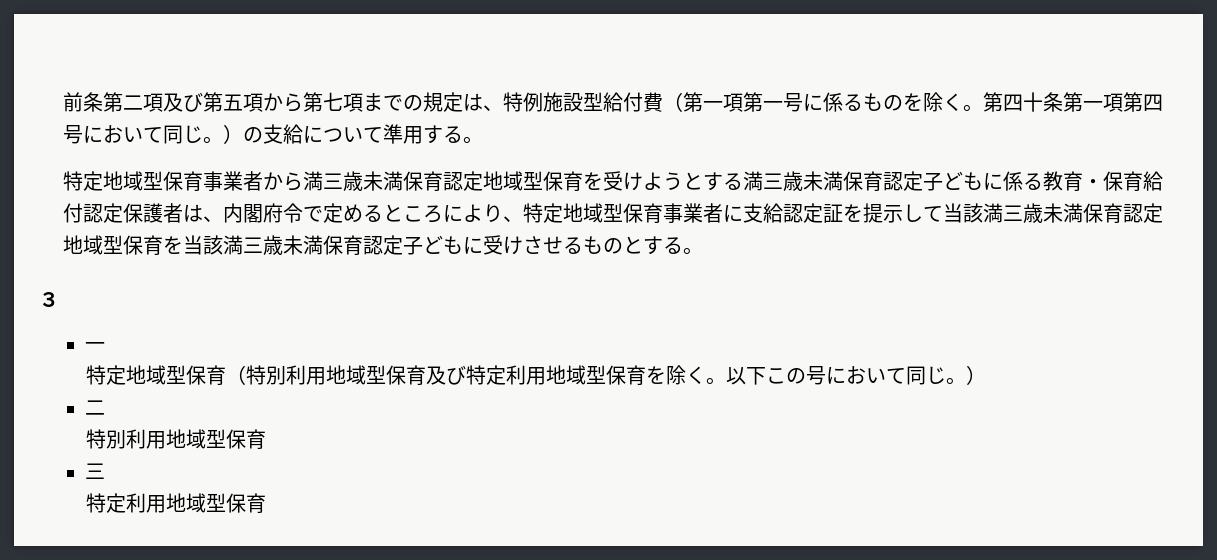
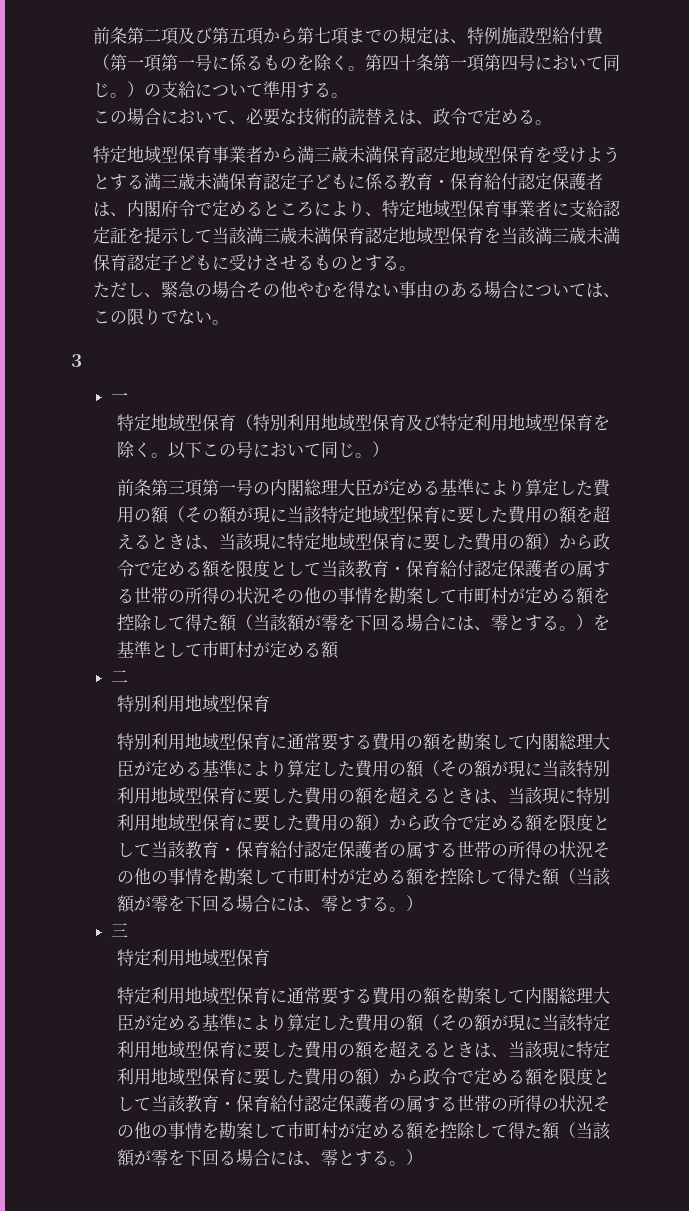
(483, 140) none -> [92,108,552,126] // この場合において、必要な技術的読替えは、政令で定める。
(703, 251) none -> [92,281,620,298] [92,308,229,325] // ただし、緊急の場合その他やむを得ない事由のある場合については、この限りでない。
(987, 375) none -> [117,479,612,497] [117,505,611,524] [117,533,611,551] [117,559,611,578] [117,587,611,605] [117,614,611,632] [117,641,340,659] // 前条第三項第一号の内閣総理大臣が定める基準により算定した費用の額（その額が現に当該特定地域型保育に要した費用の額を超えるときは、当該現に特定地域型保育に要した費用の額）から政令で定める額を限度として当該教育・保育給付認定保護者の属する世帯の所得の状況その他の事情を勘案して市町村が定める額を控除して得た額（当該額が零を下回る場合には、零とする。）を基準として市町村が定める額
(267, 439) none -> [117,733,611,751] [117,760,611,778] [117,786,611,805] [117,814,611,832] [117,840,611,859] [117,868,612,886] [117,895,424,913] // 特別利用地域型保育に通常要する費用の額を勘案して内閣総理大臣が定める基準により算定した費用の額（その額が現に当該特別利用地域型保育に要した費用の額を超えるときは、当該現に特別利用地域型保育に要した費用の額）から政令で定める額を限度として当該教育・保育給付認定保護者の属する世帯の所得の状況その他の事情を勘案して市町村が定める額を控除して得た額（当該額が零を下回る場合には、零とする。）
(267, 503) none -> [117,987,611,1005] [117,1014,611,1032] [117,1040,611,1059] [117,1068,611,1086] [117,1094,611,1113] [117,1122,612,1140] [117,1149,424,1167] // 特定利用地域型保育に通常要する費用の額を勘案して内閣総理大臣が定める基準により算定した費用の額（その額が現に当該特定利用地域型保育に要した費用の額を超えるときは、当該現に特定利用地域型保育に要した費用の額）から政令で定める額を限度として当該教育・保育給付認定保護者の属する世帯の所得の状況その他の事情を勘案して市町村が定める額を控除して得た額（当該額が零を下回る場合には、零とする。）

